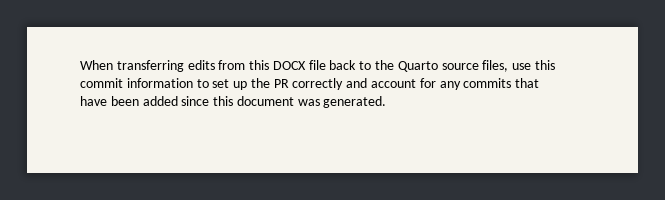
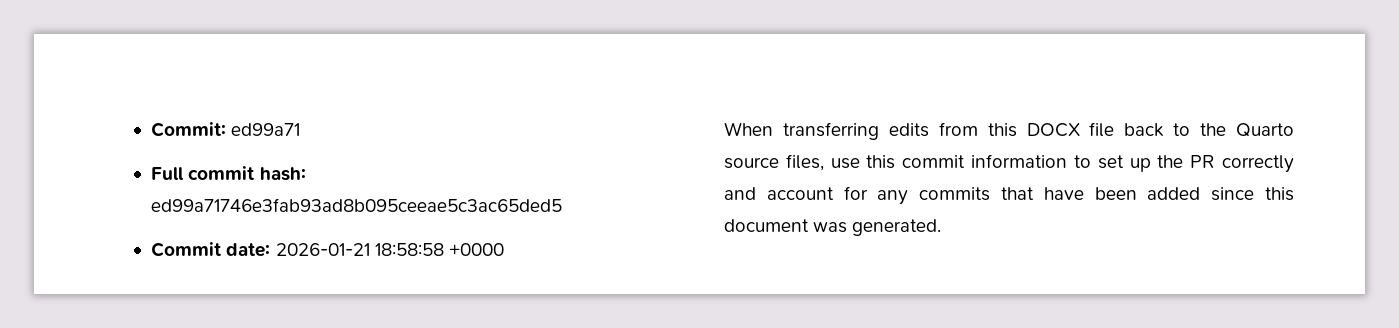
(80, 65) none -> [151,122,301,137] [151,166,306,181] [151,198,563,212] [151,242,504,257] Commit: ed99a71 // Full commit hash: ed99a71746e3fab93ad8b095ceeae5c3ac65ded5 // Commit date: 2026-01-21 18:58:58 +0000 //

